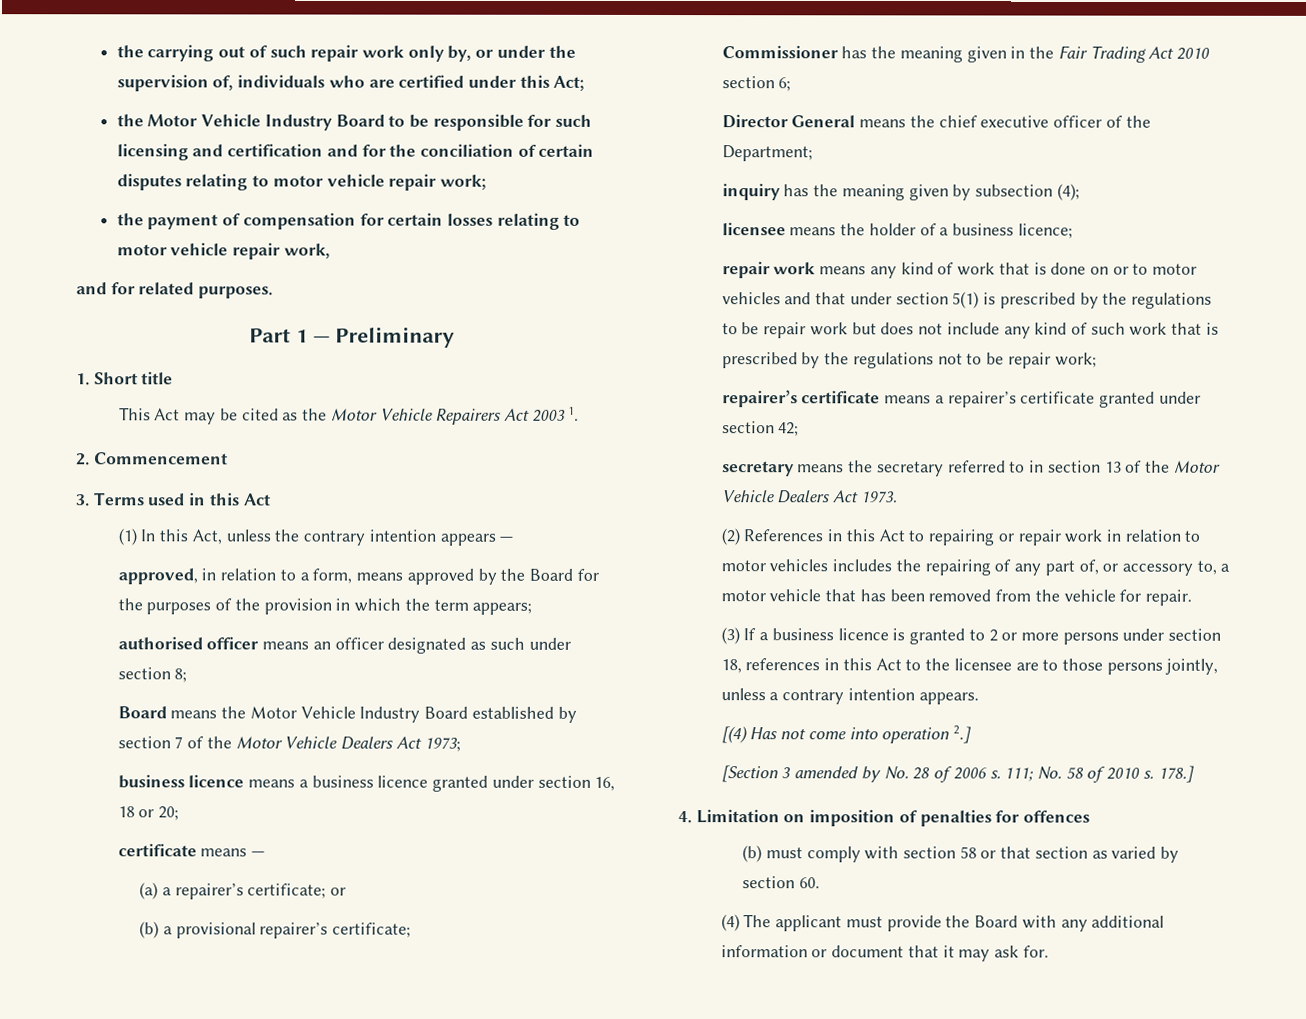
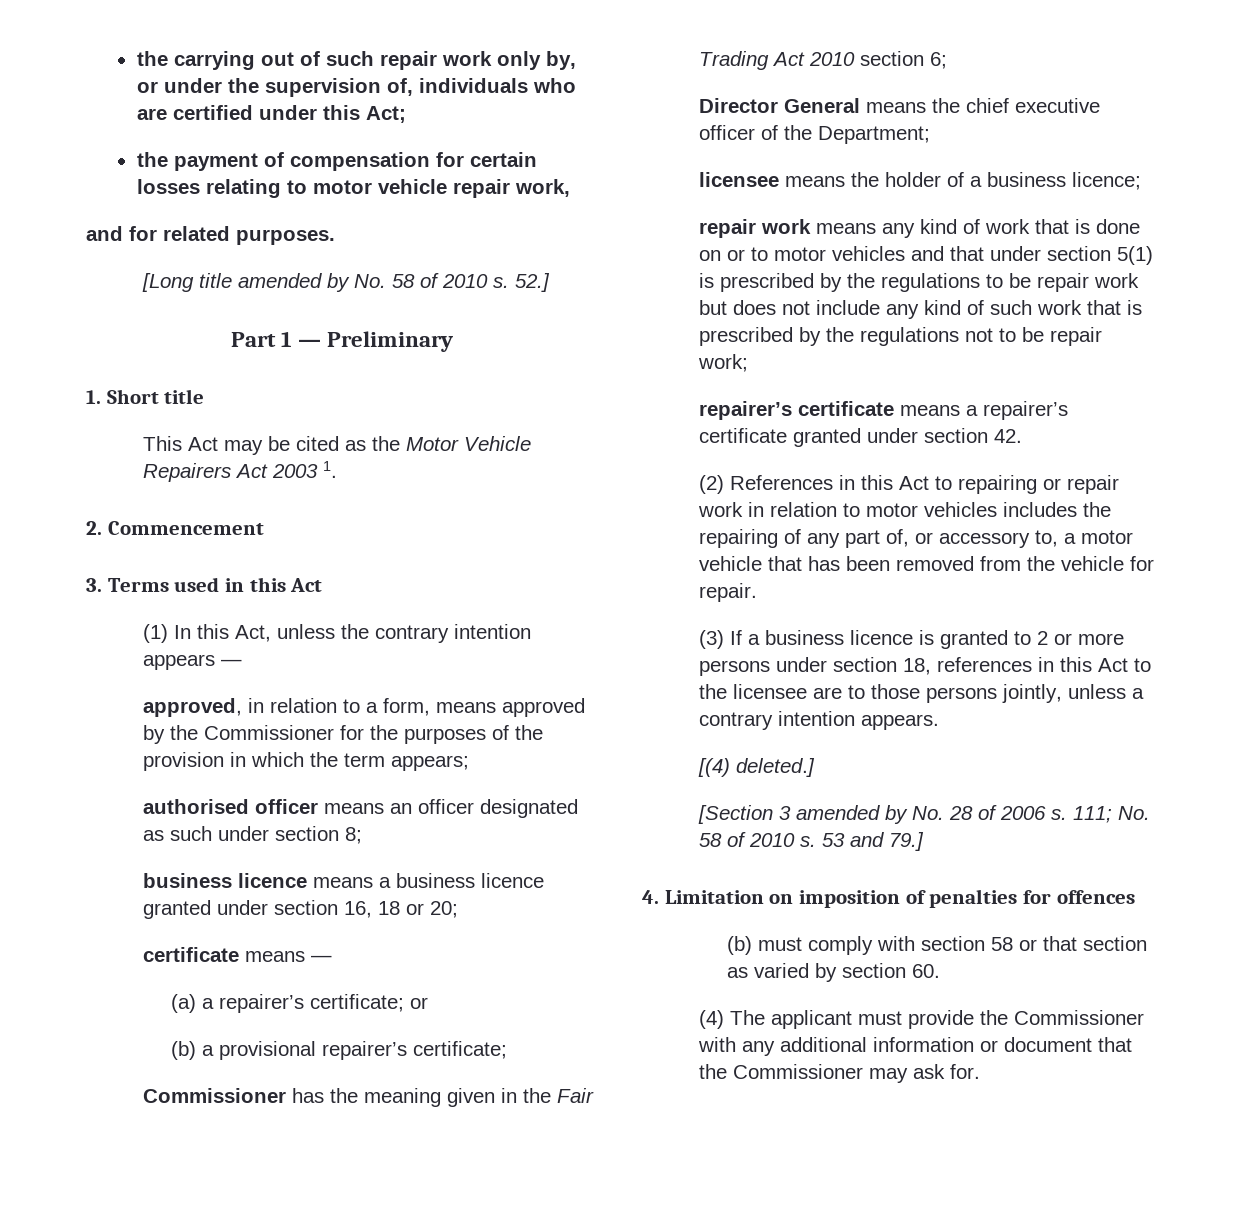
[116,113,593,131] [116,143,595,161] [116,173,486,191] // the Motor Vehicle Industry Board to be responsible for such licensing and certification and for the conciliation of certain disputes relating to motor vehicle repair work; -> (406, 114) none
(274, 292) none -> [141,273,550,292] // [Long title amended by No. 58 of 2010 s. 52.]
[528,568,573,581] Board -> [203,725,334,740] Commissioner
[117,706,577,723] [117,736,461,752] // Board means the Motor Vehicle Industry Board established by section 7 of the Motor Vehicle Dealers Act 1973; -> (362, 835) none
[721,183,1080,201] // inquiry has the meaning given by subsection (4); -> (930, 135) none
[778,422,800,437] [721,460,1221,477] [721,490,898,504] 42; // secretary means the secretary referred to in section 13 of the Motor Vehicle Dealers Act 1973. -> [993,429,1022,443] 42.
[749,725,972,744] Has not come into operation 2.] -> [735,758,815,777] deleted.]
[1157,765,1194,783] 178.] -> [821,832,924,851] 53 and 79.]
[974,915,1019,928] Board -> [1013,1010,1144,1025] Commissioner
[942,945,955,958] it -> [698,1064,863,1079] the Commissioner

